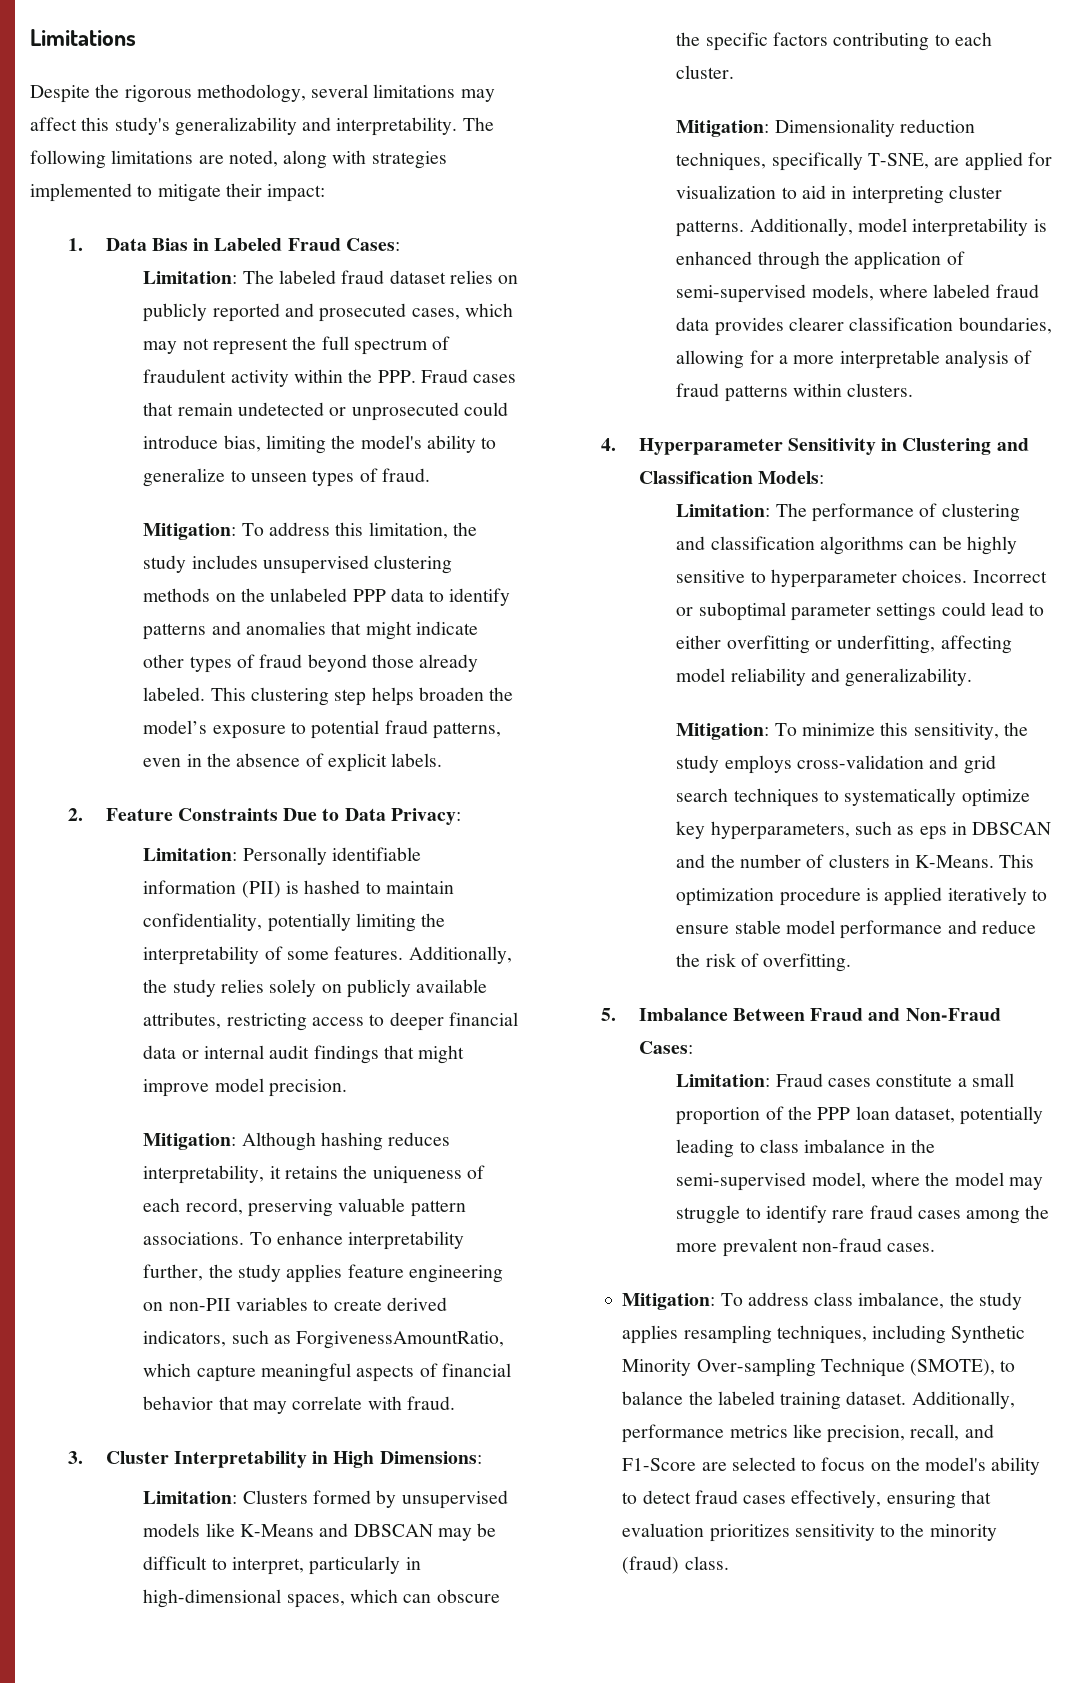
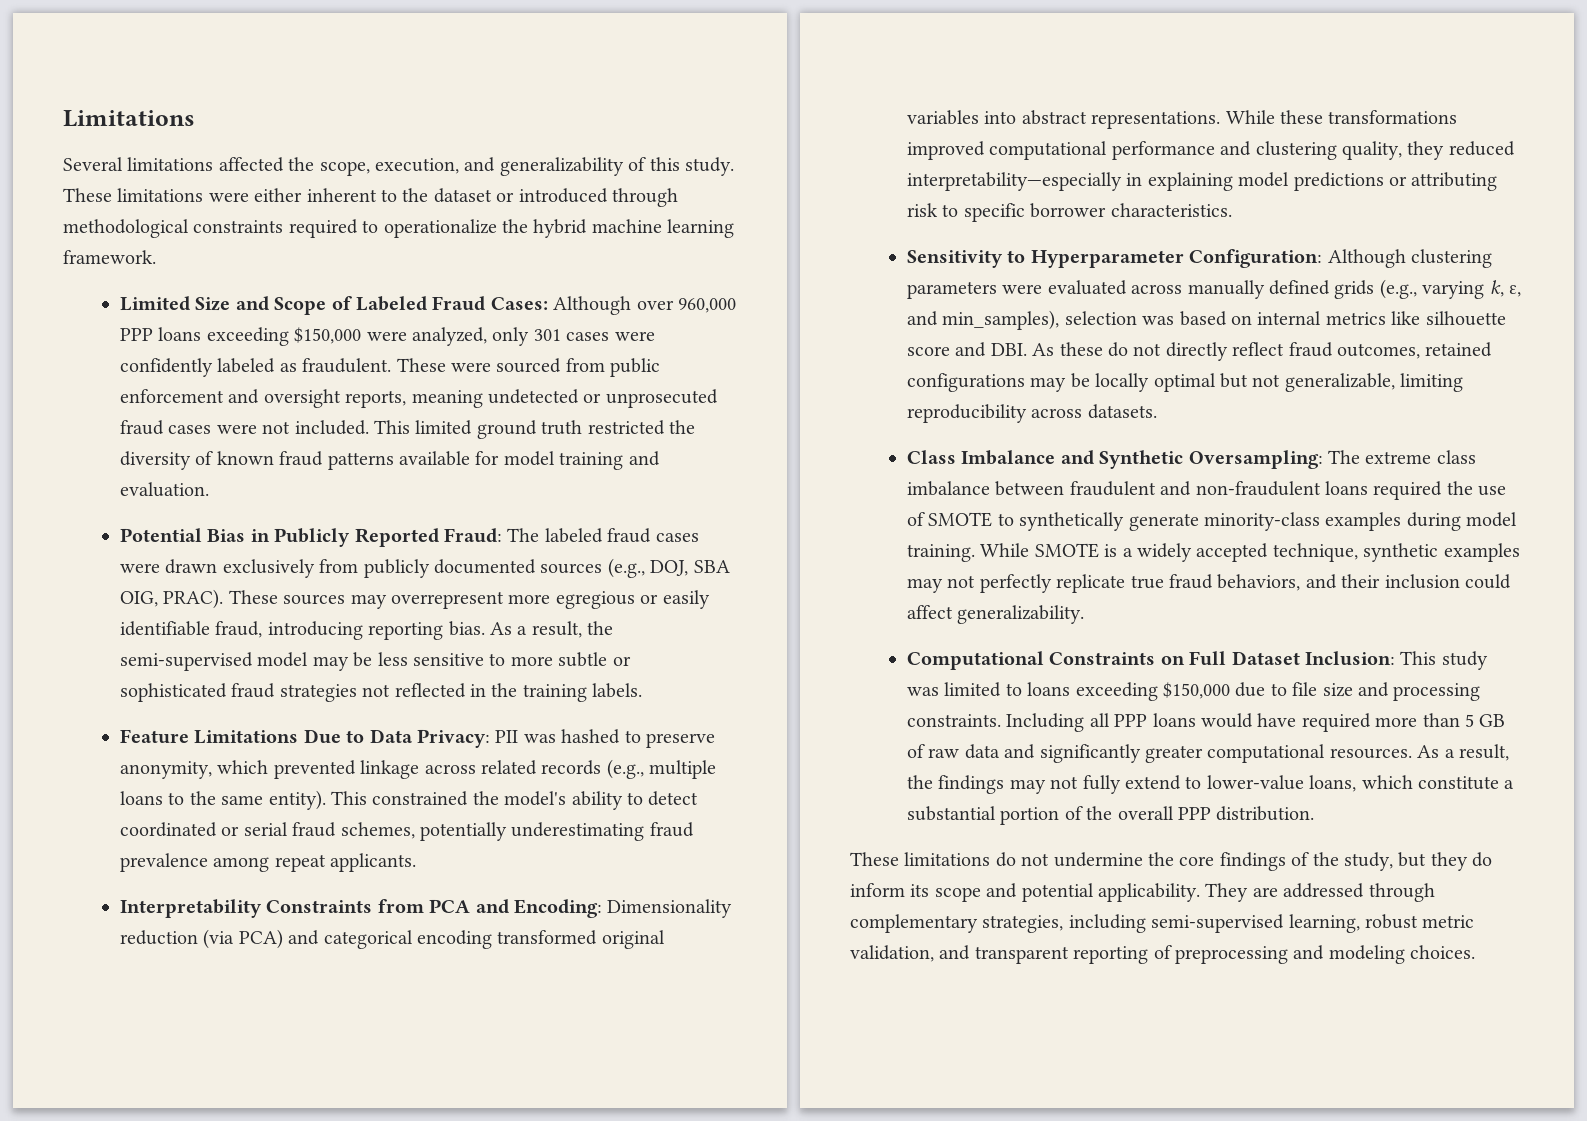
[30,84,495,103] [30,117,494,136] [30,150,447,169] [30,183,326,202] [67,238,400,251] [143,270,519,284] [143,303,513,322] [143,336,451,355] [143,369,517,387] [143,402,508,421] [143,435,497,454] [143,468,430,487] [143,522,477,540] [143,555,453,574] [143,588,511,606] [143,621,478,640] [143,654,479,673] [143,687,514,706] [143,720,501,739] [143,753,443,772] [67,808,461,825] [143,847,421,865] [143,880,454,898] [143,913,446,932] [143,946,512,965] [143,979,488,998] [143,1012,518,1031] [143,1045,465,1064] [143,1078,347,1097] [143,1132,451,1151] [143,1165,485,1184] [143,1198,466,1217] [143,1231,465,1250] [143,1264,503,1283] [143,1297,447,1311] [143,1330,505,1349] [143,1363,511,1382] [143,1396,455,1414] [67,1451,482,1468] [143,1490,508,1509] [143,1523,497,1541] [143,1556,421,1575] [143,1589,500,1608] [676,32,992,51] [676,65,735,79] [676,119,975,137] [676,152,1052,171] [676,185,1002,204] [676,218,1047,237] [676,251,965,270] [676,284,1039,303] [676,317,1052,336] [676,350,1033,369] [676,383,914,402] [600,438,1029,455] [638,471,824,484] [676,503,1020,522] [676,536,1017,555] [676,569,1047,588] [676,602,1045,621] [676,635,1012,654] [676,668,973,687] [676,722,1028,740] [676,755,996,774] [676,788,1030,807] [676,821,1052,840] [676,854,1035,868] [676,887,1047,906] [676,920,1036,939] [676,953,852,972] [600,1008,1001,1021] [638,1041,693,1054] [676,1073,1014,1087] [676,1106,1044,1125] [676,1139,935,1158] [676,1172,1043,1191] [676,1205,1050,1224] [676,1238,936,1257] [622,1292,1022,1310] [622,1325,1026,1344] [622,1358,1016,1377] [622,1391,1015,1410] [622,1424,994,1443] [622,1457,891,1471] Despite the rigorous methodology, several limitations may affect this study's generalizability and interpretability. The following limitations are noted, along with strategies implemented to mitigate their impact: // 1. Data Bias in Labeled Fraud Cases: // Limitation: The labeled fraud dataset relies on publicly reported and prosecuted cases, which may not represent the full spectrum of fraudulent activity within the PPP. Fraud cases that remain undetected or unprosecuted could introduce bias, limiting the model's ability to generalize to unseen types of fraud. // Mitigation: To address this limitation, the study includes unsupervised clustering methods on the unlabeled PPP data to identify patterns and anomalies that might indicate other types of fraud beyond those already labeled. This clustering step helps broaden the model’s exposure to potential fraud patterns, even in the absence of explicit labels. // 2. Feature Constraints Due to Data Privacy: // Limitation: Personally identifiable information (PII) is hashed to maintain confidentiality, potentially limiting the interpretability of some features. Additionally, the study relies solely on publicly available attributes, restricting access to deeper financial data or internal audit findings that might improve model precision. // Mitigation: Although hashing reduces interpretability, it retains the uniqueness of each record, preserving valuable pattern associations. To enhance interpretability further, the study applies feature engineering on non-PII variables to create derived indicators, such as ForgivenessAmountRatio, which capture meaningful aspects of financial behavior that may correlate with fraud. // 3. Cluster Interpretability in High Dimensions: // Limitation: Clusters formed by unsupervised models like K-Means and DBSCAN may be difficult to interpret, particularly in high-dimensional spaces, which can obscure the specific factors contributing to each cluster. // Mitigation: Dimensionality reduction techniques, specifically T-SNE, are applied for visualization to aid in interpreting cluster patterns. Additionally, model interpretability is enhanced through the application of semi-supervised models, where labeled fraud data provides clearer classification boundaries, allowing for a more interpretable analysis of fraud patterns within clusters. // 4. Hyperparameter Sensitivity in Clustering and Classification Models: // Limitation: The performance of clustering and classification algorithms can be highly sensitive to hyperparameter choices. Incorrect or suboptimal parameter settings could lead to either overfitting or underfitting, affecting model reliability and generalizability. // Mitigation: To minimize this sensitivity, the study employs cross-validation and grid search techniques to systematically optimize key hyperparameters, such as eps in DBSCAN and the number of clusters in K-Means. This optimization procedure is applied iteratively to ensure stable model performance and reduce the risk of overfitting. // 5. Imbalance Between Fraud and Non-Fraud Cases: // Limitation: Fraud cases constitute a small proportion of the PPP loan dataset, potentially leading to class imbalance in the semi-supervised model, where the model may struggle to identify rare fraud cases among the more prevalent non-fraud cases. // Mitigation: To address class imbalance, the study applies resampling techniques, including Synthetic Minority Over-sampling Technique (SMOTE), to balance the labeled training dataset. Additionally, performance metrics like precision, recall, and F1-Score are selected to focus on -> [63,157,734,176] [63,188,678,207] [63,219,735,238] [63,250,156,264] [120,296,737,315] [120,327,655,346] [120,358,661,377] [120,389,718,408] [120,420,696,439] [120,451,660,470] [120,482,210,497] [120,528,699,547] [120,558,730,578] [120,589,710,609] [120,621,614,640] [120,652,631,671] [120,683,643,702] [120,729,716,748] [120,759,717,779] [120,790,469,810] Several limitations affected the scope, execution, and generalizability of this study. These limitations were either inherent to the dataset or introduced through methodological constraints required to operationalize the hybrid machine learning framework. // Limited Size and Scope of Labeled Fraud Cases: Although over 960,000 PPP loans exceeding $150,000 were analyzed, only 301 cases were confidently labeled as fraudulent. These were sourced from public enforcement and oversight reports, meaning undetected or unprosecuted fraud cases were not included. This limited ground truth restricted the diversity of known fraud patterns available for model training and evaluation. // Potential Bias in Publicly Reported Fraud: The labeled fraud cases were drawn exclusively from publicly documented sources (e.g., DOJ, SBA OIG, PRAC). These sources may overrepresent more egregious or easily identifiable fraud, introducing reporting bias. As a result, the semi-supervised model may be less sensitive to more subtle or sophisticated fraud strategies not reflected in the training labels. // Feature Limitations Due to Data Privacy: PII was hashed to preserve anonymity, which prevented linkage across related records (e.g., multiple loans to the same entity). This constrained
[694,1490,991,1509] [622,1523,997,1542] [622,1556,729,1574] fraud cases effectively, ensuring that evaluation prioritizes sensitivity to the minority (fraud) class. -> [120,822,694,841] [120,853,417,872] [120,899,733,918] [120,929,665,949] [907,110,1458,129] [907,141,1515,160] [907,172,1498,191] [907,203,1232,222] [907,249,1493,268] [907,279,1522,299] [907,310,1506,330] [907,342,1493,361] [907,373,1464,392] [907,404,1157,423] [907,450,1476,469] [907,481,1507,500] [907,512,1518,531] [907,543,1520,562] [907,574,1512,593] [907,605,1085,624] [907,651,1488,670] [907,682,1481,701] [907,713,1506,732] [907,744,1510,763] [907,775,1515,794] [907,806,1315,825] [850,852,1493,871] [850,883,1435,902] [850,914,1475,933] [850,945,1476,964] coordinated or serial fraud schemes, potentially underestimating fraud prevalence among repeat applicants. // Interpretability Constraints from PCA and Encoding: Dimensionality reduction (via PCA) and categorical encoding transformed original variables into abstract representations. While these transformations improved computational performance and clustering quality, they reduced interpretability—especially in explaining model predictions or attributing risk to specific borrower characteristics. // Sensitivity to Hyperparameter Configuration: Although clustering parameters were evaluated across manually defined grids (e.g., varying k, ε, and min_samples), selection was based on internal metrics like silhouette score and DBI. As these do not directly reflect fraud outcomes, retained configurations may be locally optimal but not generalizable, limiting reproducibility across datasets. // Class Imbalance and Synthetic Oversampling: The extreme class imbalance between fraudulent and non-fraudulent loans required the use of SMOTE to synthetically generate minority-class examples during model training. While SMOTE is a widely accepted technique, synthetic examples may not perfectly replicate true fraud behaviors, and their inclusion could affect generalizability. // Computational Constraints on Full Dataset Inclusion: This study was limited to loans exceeding $150,000 due to file size and processing constraints. Including all PPP loans would have required more than 5 GB of raw data and significantly greater computational resources. As a result, the findings may not fully extend to lower-value loans, which constitute a substantial portion of the overall PPP distribution. // These limitations do not undermine the core findings of the study, but they do inform its scope and potential applicability. They are addressed through complementary strategies, including semi-supervised learning, robust metric validation, and transparent reporting of preprocessing and modeling choices.

